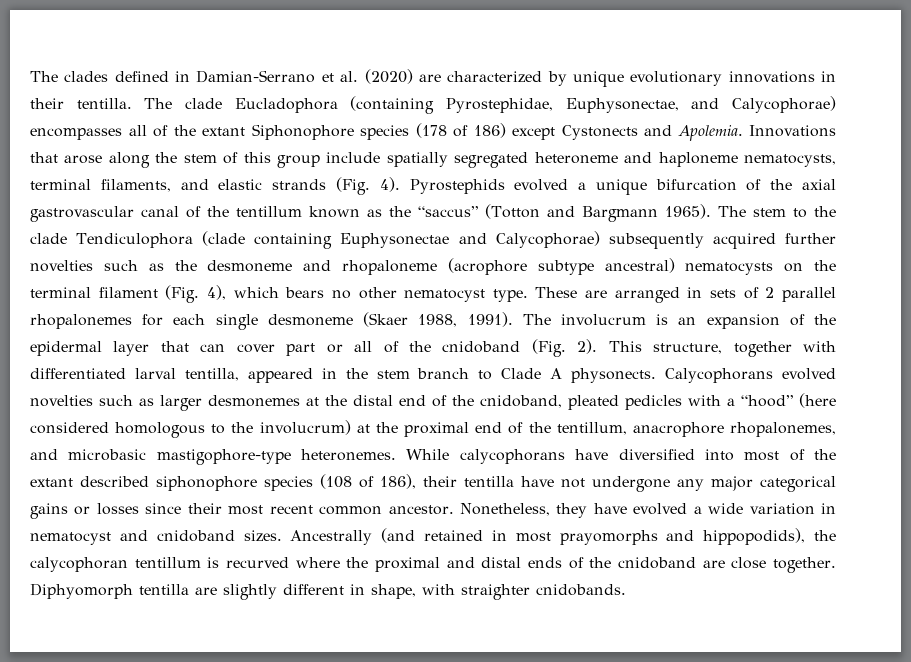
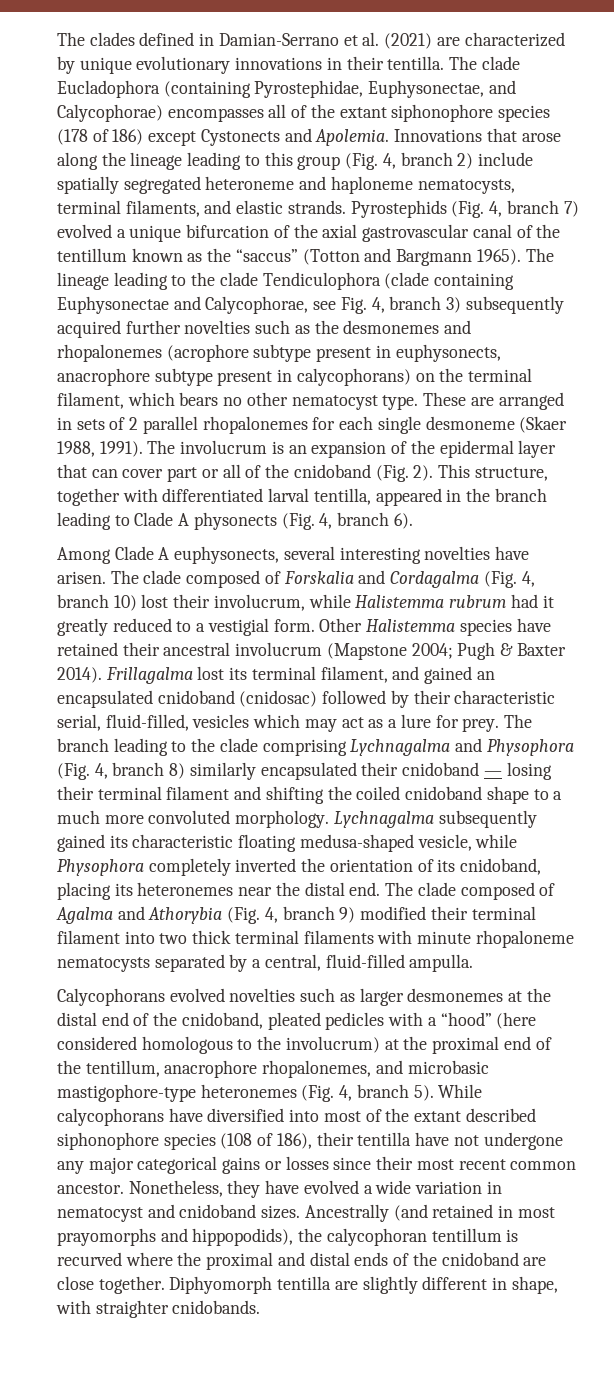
[364,69,413,84] (2020) -> [384,33,433,49] (2021)
[251,124,354,140] Siphonophore -> [391,104,494,122] siphonophore
[183,152,320,168] stem of this group -> [130,152,474,170] lineage leading to this group (Fig. 4, branch 2)
[272,177,505,195] strands (Fig. 4). Pyrostephids -> [287,200,579,218] strands. Pyrostephids (Fig. 4, branch 7)
[752,208,786,217] stem -> [57,272,168,290] lineage leading
[495,231,600,248] Calycophorae) -> [205,296,462,314] Calycophorae, see Fig. 4, branch 3)
[207,258,837,275] [30,285,226,303] desmoneme and rhopaloneme (acrophore subtype ancestral) nematocysts on the terminal filament (Fig. 4), -> [343,320,472,334] [57,344,501,362] [57,368,533,386] [57,392,124,409] desmonemes and rhopalonemes (acrophore subtype present in euphysonects, anacrophore subtype present in calycophorans) on the terminal filament,
[376,368,470,379] stem branch -> [494,488,547,502] [57,512,111,530] branch leading
[571,368,657,383] physonects. -> [193,512,413,530] [57,546,530,564] [57,570,535,588] [57,594,554,611] [57,618,551,636] [57,642,566,660] [57,666,495,684] [57,690,556,708] [57,714,532,732] [57,738,574,756] [57,762,552,780] [57,786,563,804] [57,810,537,828] [57,834,518,852] [57,858,542,876] [57,882,556,900] [56,906,536,924] [57,930,574,948] [57,954,474,972] physonects (Fig. 4, branch 6). // Among Clade A euphysonects, several interesting novelties have arisen. The clade composed of Forskalia and Cordagalma (Fig. 4, branch 10) lost their involucrum, while Halistemma rubrum had it greatly reduced to a vestigial form. Other Halistemma species have retained their ancestral involucrum (Mapstone 2004; Pugh & Baxter 2014). Frillagalma lost its terminal filament, and gained an encapsulated cnidoband (cnidosac) followed by their characteristic serial, fluid-filled, vesicles which may act as a lure for prey. The branch leading to the clade comprising Lychnagalma and Physophora (Fig. 4, branch 8) similarly encapsulated their cnidoband — losing their terminal filament and shifting the coiled cnidoband shape to a much more convoluted morphology. Lychnagalma subsequently gained its characteristic floating medusa-shaped vesicle, while Physophora completely inverted the orientation of its cnidoband, placing its heteronemes near the distal end. The clade composed of Agalma and Athorybia (Fig. 4, branch 9) modified their terminal filament into two thick terminal filaments with minute rhopaloneme nematocysts separated by a central, fluid-filled ampulla. //
[301,449,397,461] heteronemes. -> [200,1084,434,1102] heteronemes (Fig. 4, branch 5).

